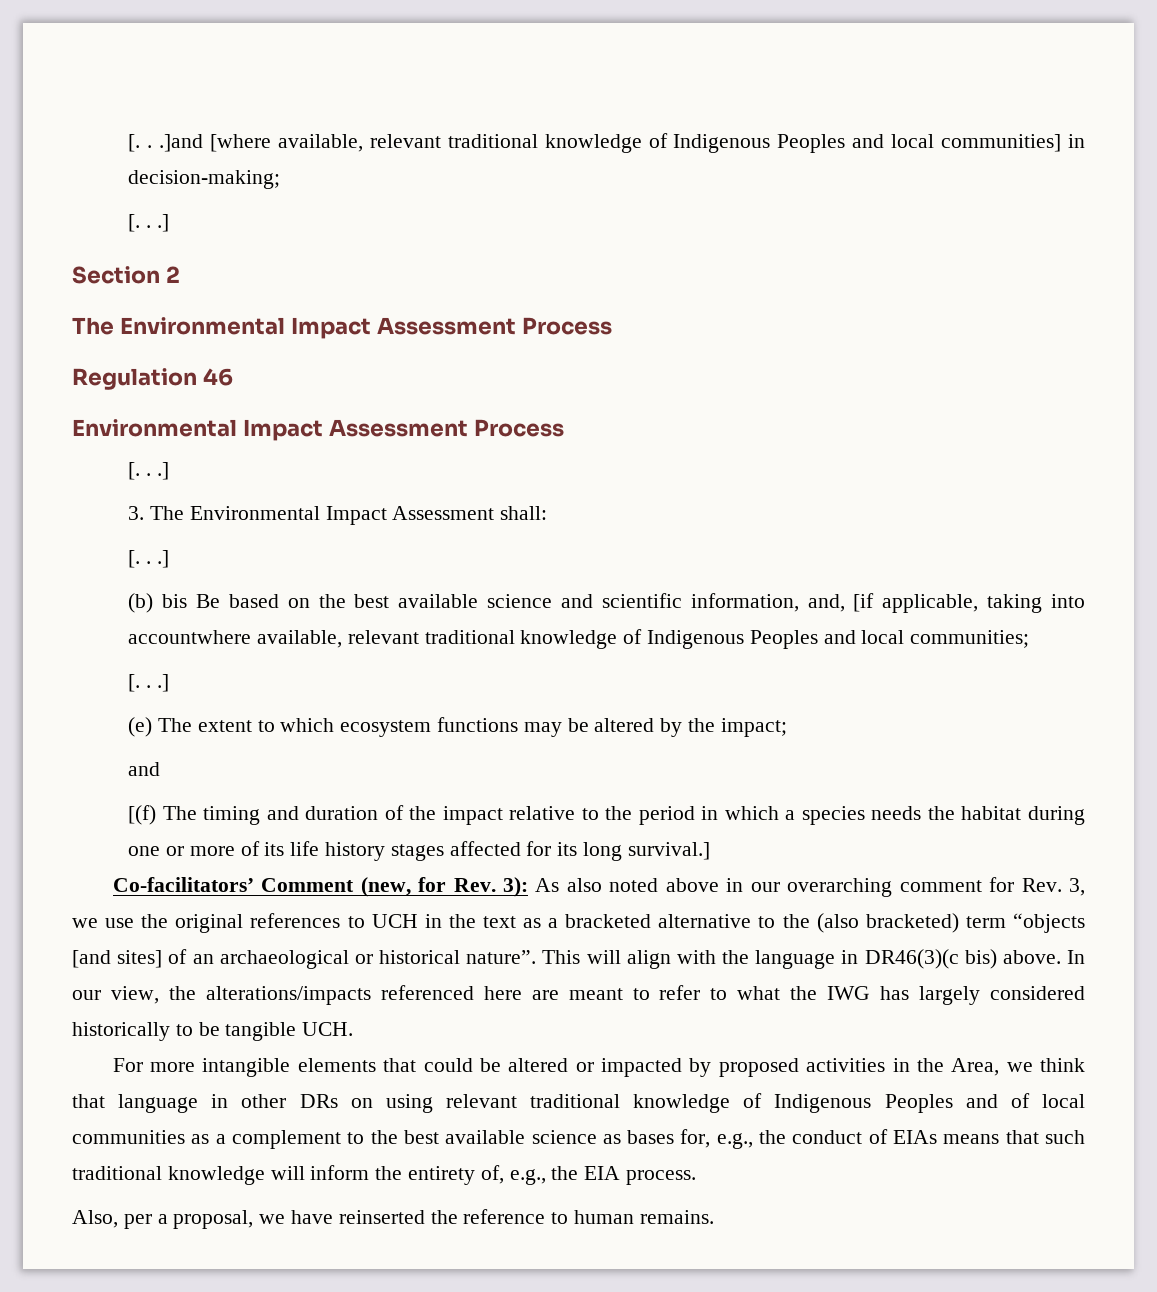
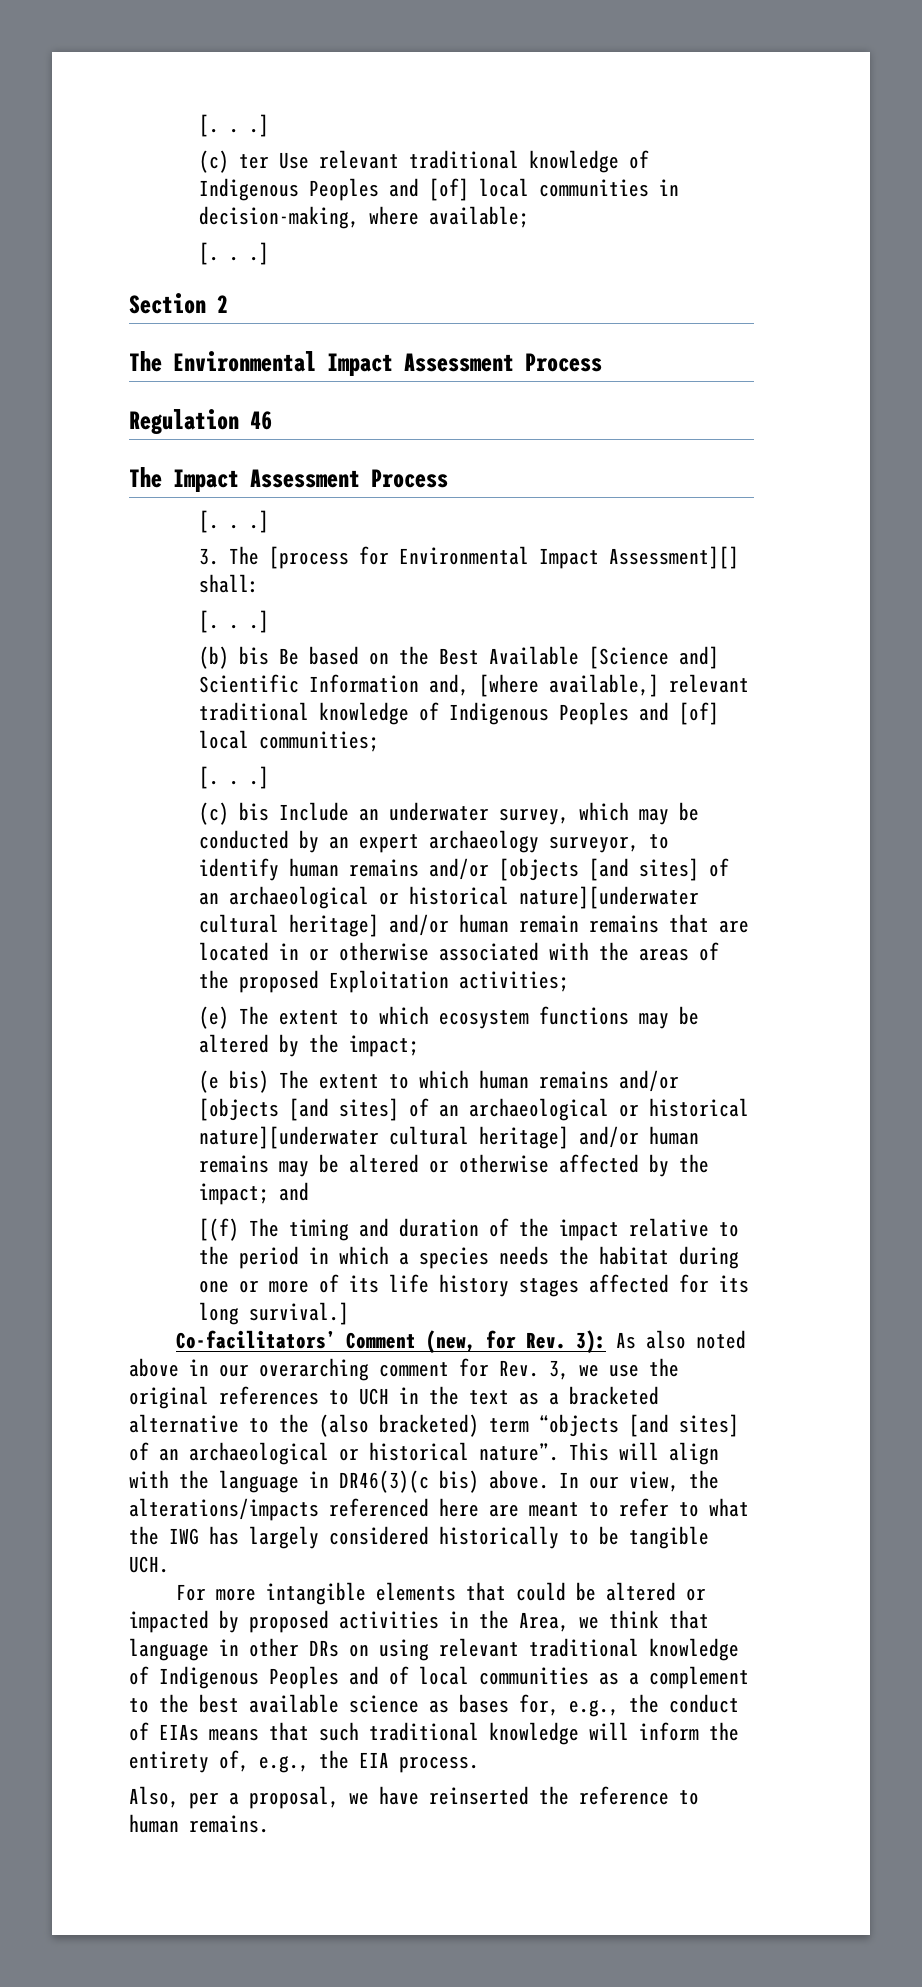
[128,133,1085,153] [128,170,281,189] [. . .]and [where available, relevant traditional knowledge of Indigenous Peoples and local communities] in decision-making; -> [199,114,270,137] [199,150,650,173] [199,178,680,201] [199,206,530,229] [. . .] // (c) ter Use relevant traditional knowledge of Indigenous Peoples and [of] local communities in decision-making, where available;
[72,419,237,437] Environmental -> [129,467,162,488] The
[189,506,495,525] Environmental Impact Assessment -> [269,546,740,569] [process for Environmental Impact Assessment][]
[354,593,1085,613] [128,629,856,649] best available science and scientific information, and, [if applicable, taking into accountwhere available, relevant traditional knowledge of Indigenous Peoples and -> [439,646,720,669] [199,674,750,697] [199,702,720,725] Best Available [Science and] Scientific Information and, [where available,] relevant traditional knowledge of Indigenous Peoples and [of]
(169, 683) none -> [199,802,700,825] [199,830,670,853] [199,858,730,881] [199,886,700,909] [199,914,750,937] [199,942,720,961] [199,970,570,993] // (c) bis Include an underwater survey, which may be conducted by an expert archaeology surveyor, to identify human remains and/or [objects [and sites] of an archaeological or historical nature][underwater cultural heritage] and/or human remain remains that are located in or otherwise associated with the areas of the proposed Exploitation activities;
(787, 727) none -> [199,1070,680,1093] [199,1098,750,1121] [199,1126,700,1149] [199,1154,710,1177] [199,1183,270,1205] (e bis) The extent to which human remains and/or [objects [and sites] of an archaeological or historical nature][underwater cultural heritage] and/or human remains may be altered or otherwise affected by the impact;

